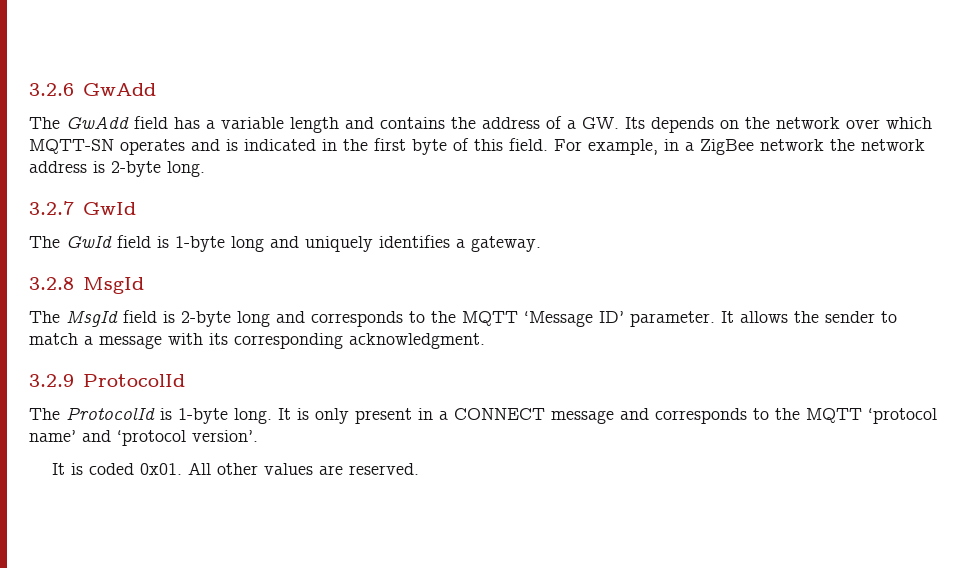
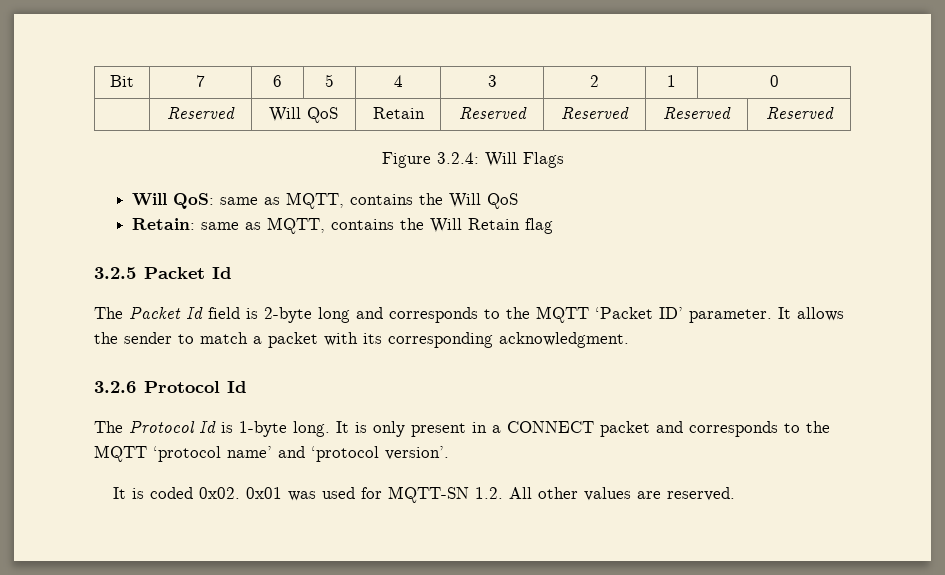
[29,83,156,96] [29,116,932,133] [29,138,925,155] [29,161,205,177] [29,201,136,215] [29,235,541,252] [29,277,144,294] [29,310,118,327] 3.2.6 GwAdd // The GwAdd field has a variable length and contains the address of a GW. Its depends on the network over which MQTT-SN operates and is indicated in the first byte of this field. For example, in a ZigBee network the network address is 2-byte long. // 3.2.7 GwId // The GwId field is 1-byte long and uniquely identifies a gateway. // 3.2.8 MsgId // The MsgId -> [110,75,134,87] [196,75,205,87] [273,75,282,87] [325,74,334,87] [393,75,403,87] [487,75,497,87] [590,75,599,87] [667,75,676,87] [769,75,779,87] [167,107,235,119] [269,107,338,123] [372,107,425,119] [458,107,527,119] [561,107,629,119] [663,107,731,119] [765,107,834,119] [381,152,564,168] [131,192,518,209] [131,217,553,234] [94,267,232,279] [94,307,203,319] Bit | 7 | 6 | 5 | 4 | 3 | 2 | 1 | 0 // | Reserved | Will QoS | Retain | Reserved | Reserved | Reserved | Reserved // Figure 3.2.4: Will Flags // Will QoS: same as MQTT, contains the Will QoS // Retain: same as MQTT, contains the Will Retain flag // 3.2.5 Packet Id // The Packet Id
[524,311,593,327] ‘Message -> [595,307,653,319] ‘Packet
[99,335,162,349] message -> [268,332,318,348] packet
[29,374,185,387] [29,407,155,420] 3.2.9 ProtocolId // The ProtocolId -> [94,381,247,393] [94,421,216,433] 3.2.6 Protocol Id // The Protocol Id
[551,410,614,424] message -> [600,421,650,437] packet
[139,463,182,475] 0x01. -> [199,486,504,503] 0x02. 0x01 was used for MQTT-SN 1.2.

